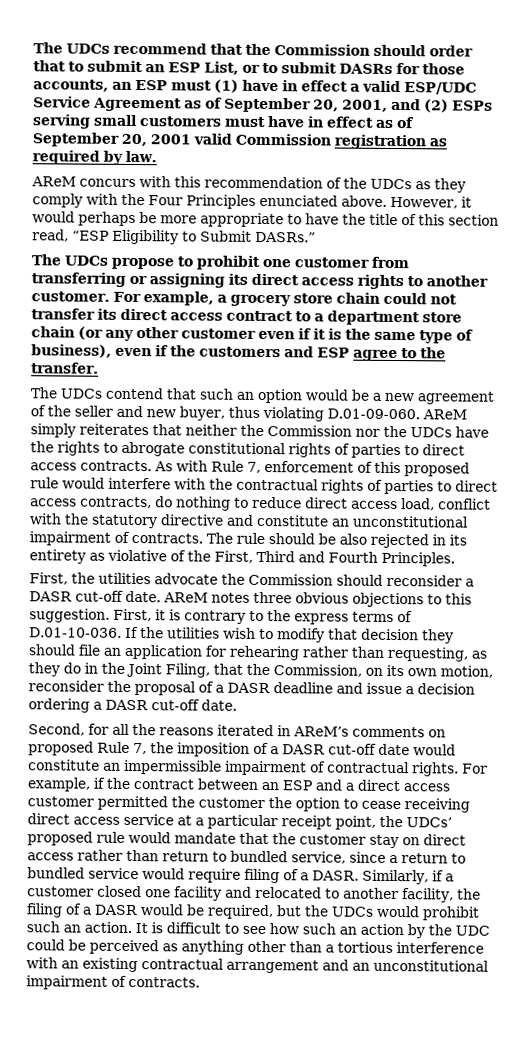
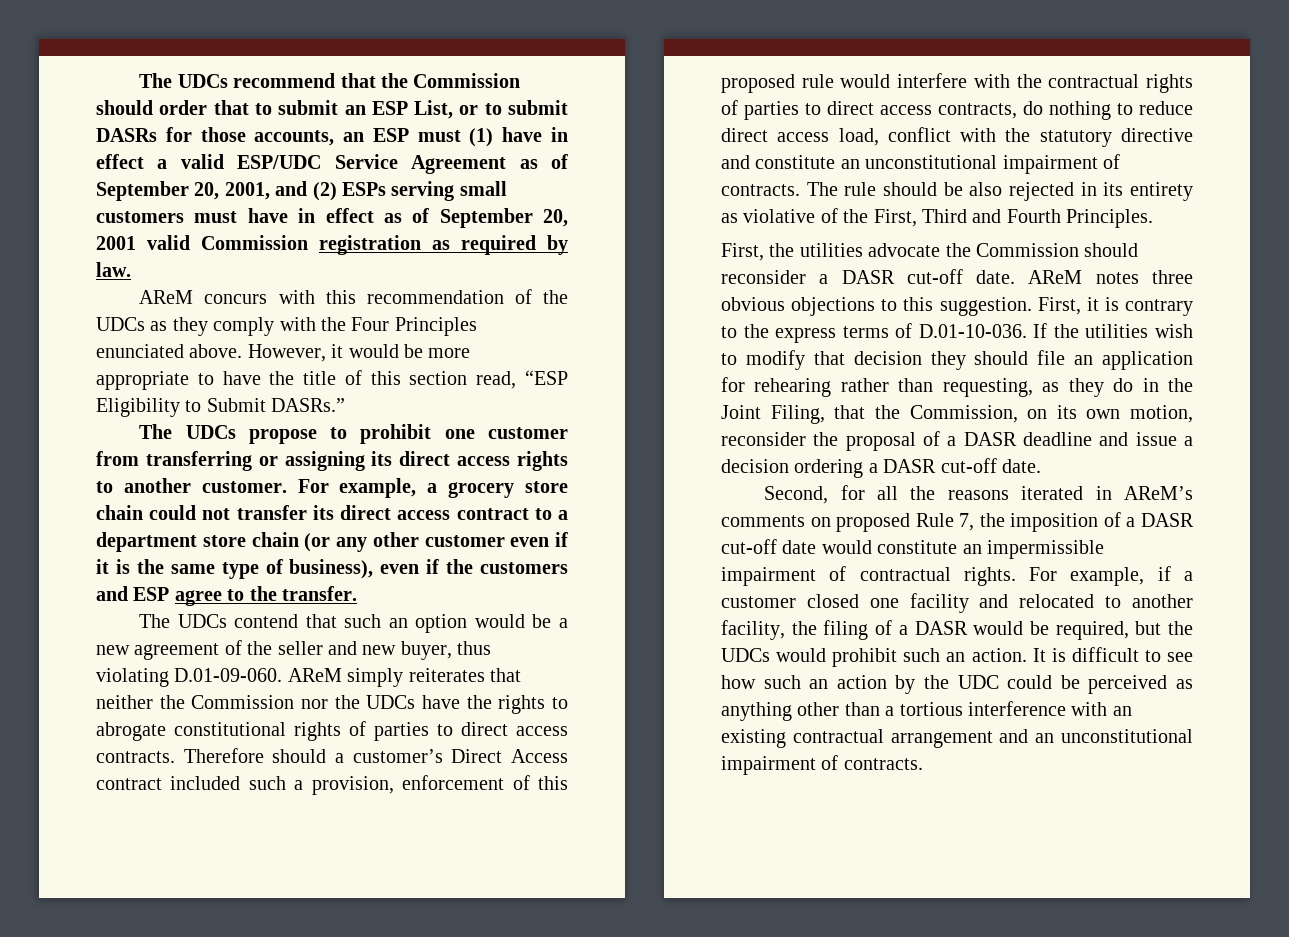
[78,211,136,227] perhaps -> (399, 351) none
[154,460,261,473] As with Rule 7, -> [183,748,568,763] [96,776,394,795] Therefore should a customer’s Direct Access contract included such a provision,
[106,777,450,792] [27,795,470,813] [27,813,452,830] [27,831,466,849] [27,849,466,864] [27,867,444,885] the contract between an ESP and a direct access customer permitted the customer the option to cease receiving direct access service at a particular receipt point, the UDCs’ proposed rule would mandate that the customer stay on direct access rather than return to bundled service, since a return to bundled service would require filing of a DASR. Similarly, if -> (1171, 573) none

